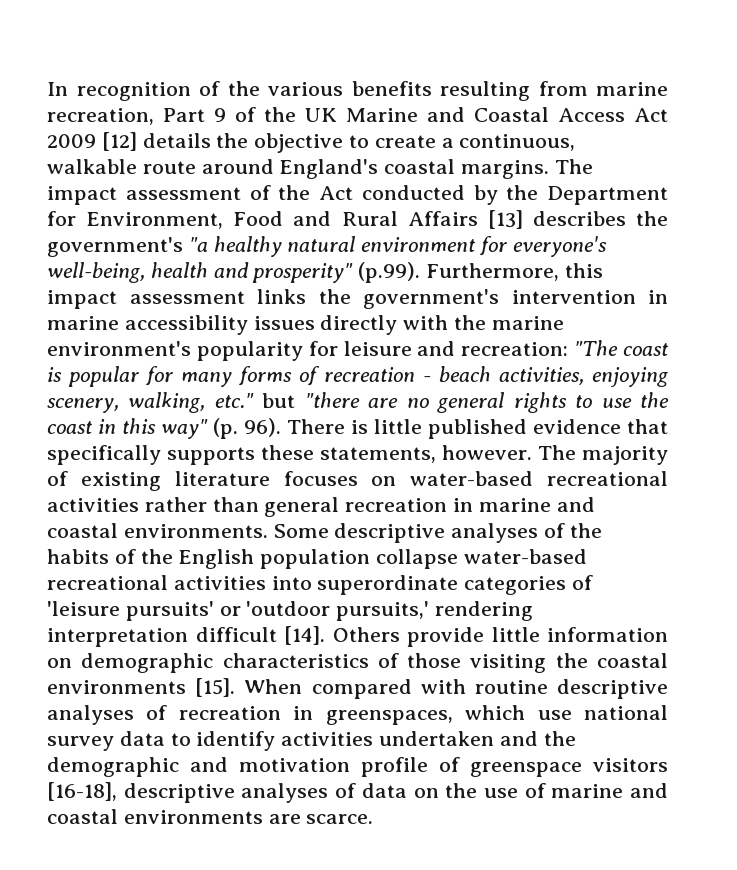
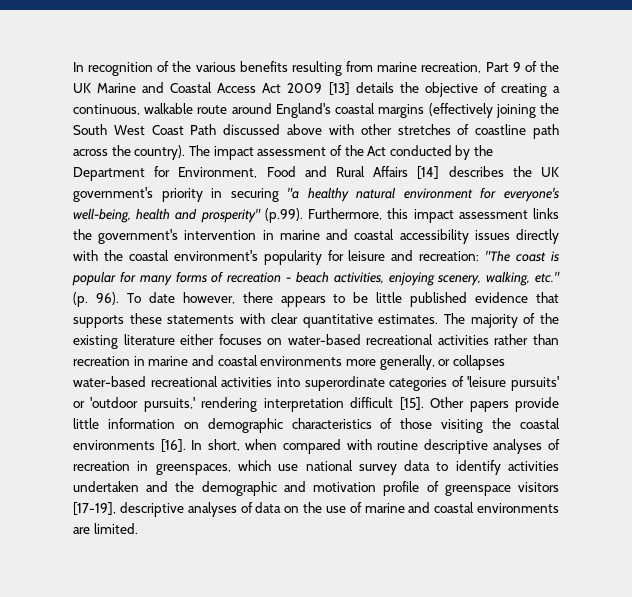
[101,132,137,151] [12] -> [328,82,350,95] [13]
[349,135,436,148] to create -> [483,82,547,97] of creating
[461,160,550,179] margins. -> [378,103,559,118] [73,124,559,139] [73,145,186,160] margins (effectively joining the South West Coast Path discussed above with other stretches of coastline path across the country).
[487,210,523,229] [13] -> [417,166,440,179] [14]
[47,237,183,257] government's -> [541,167,559,177] [73,187,279,202] UK government's priority in securing
(119, 323) none -> [326,229,395,240] and coastal
[491,316,564,330] marine -> [128,250,169,261] coastal
[262,392,669,413] [47,418,368,439] but "there are no general rights to use the coast in this way" (p. 96). There is -> [73,292,369,307] (p. 96). To date however, there appears to be
[47,445,161,465] specifically -> (559, 297) none
[320,445,533,463] statements, however. -> [167,313,439,328] statements with clear quantitative estimates.
(68, 478) none -> [540,313,559,324] the
(270, 478) none -> [180,334,215,345] either
[264,497,340,517] general -> (559, 339) none
[123,523,602,543] [47,549,459,569] environments. Some descriptive analyses of the habits of the English population collapse -> [260,355,505,370] environments more generally, or collapses
[284,626,400,645] [14]. Others -> [399,397,509,412] [15]. Other papers
[195,678,303,697] [15]. When -> [160,439,278,452] [16]. In short, when
[47,782,117,801] [16-18], -> [73,502,116,515] [17-19],
[306,814,374,824] scarce. -> [93,523,138,534] limited.

